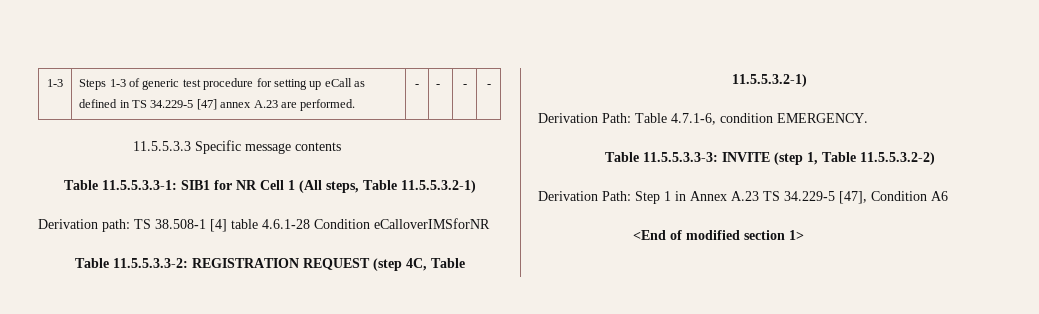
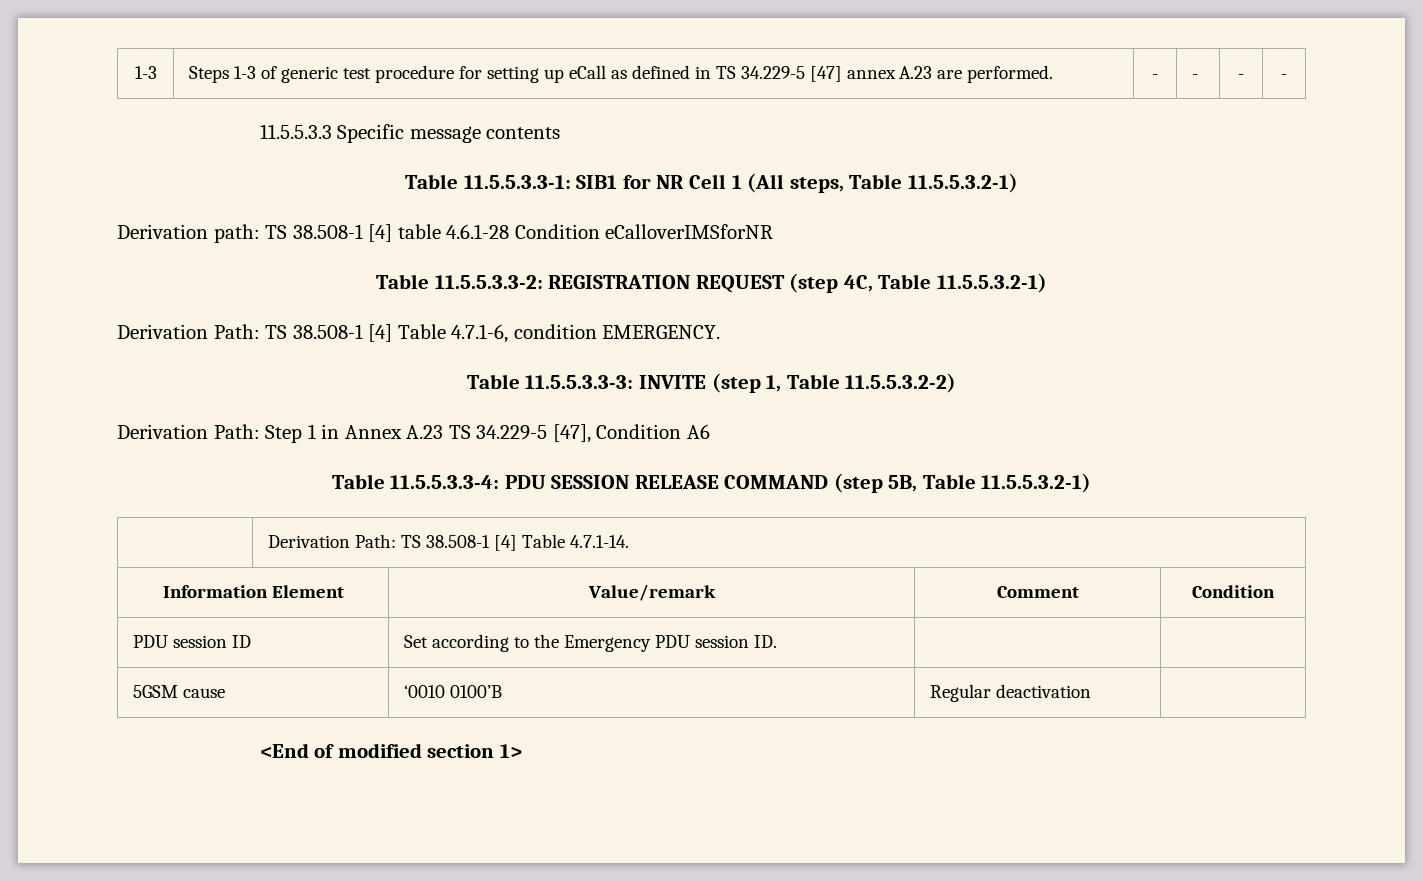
(631, 118) none -> [265,324,393,342] TS 38.508-1 [4]
(948, 196) none -> [331,473,1092,493] [267,534,629,551] [162,585,344,598] [587,584,716,601] [996,586,1079,598] [1192,585,1275,598] [132,635,251,648] [403,634,777,652] [132,685,225,698] [403,685,502,698] [929,684,1091,702] // Table 11.5.5.3.3-4: PDU SESSION RELEASE COMMAND (step 5B, Table 11.5.5.3.2-1) // | Derivation Path: TS 38.508-1 [4] Table 4.7.1-14. // Information Element | Value/remark | Comment | Condition // PDU session ID | Set according to the Emergency PDU session ID. | | // 5GSM cause | ‘0010 0100’B | Regular deactivation |

